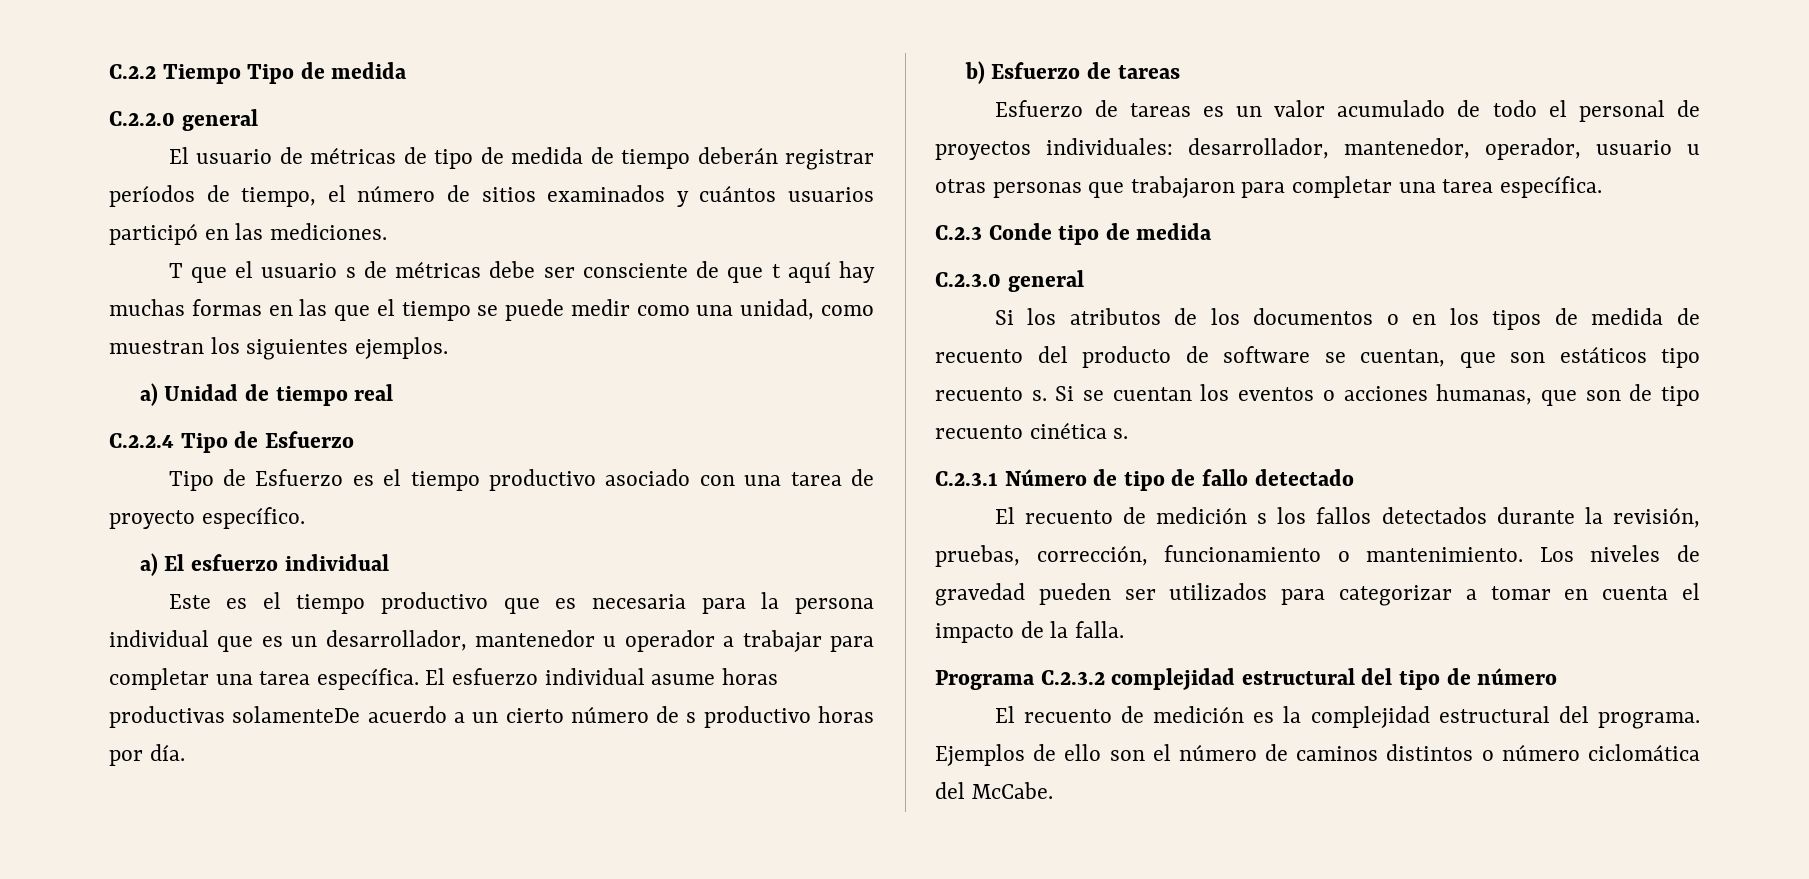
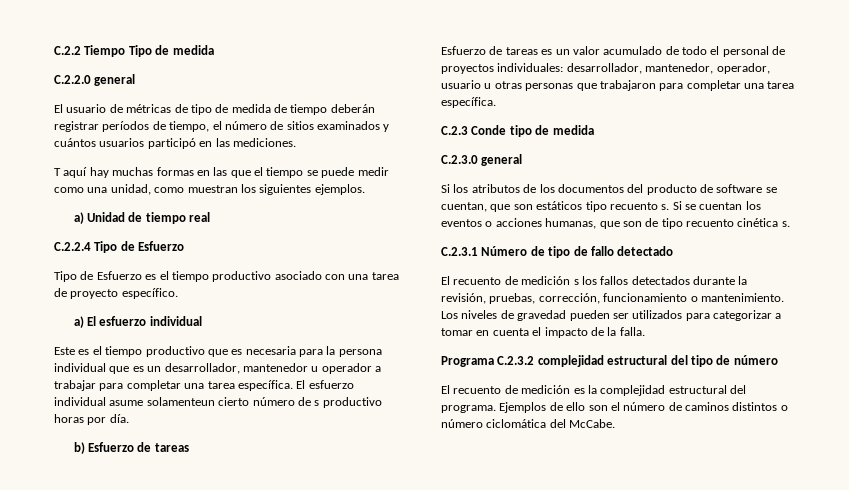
[190,261,781,283] que el usuario s de métricas debe ser consciente de que t -> (61, 172) none
[721,668,778,685] [109,706,499,728] horas productivas solamenteDe acuerdo a un -> [146,397,215,406] solamenteun
[1386,308,1701,330] [935,349,1023,363] o en los tipos de medida de recuento -> (624, 188) none

